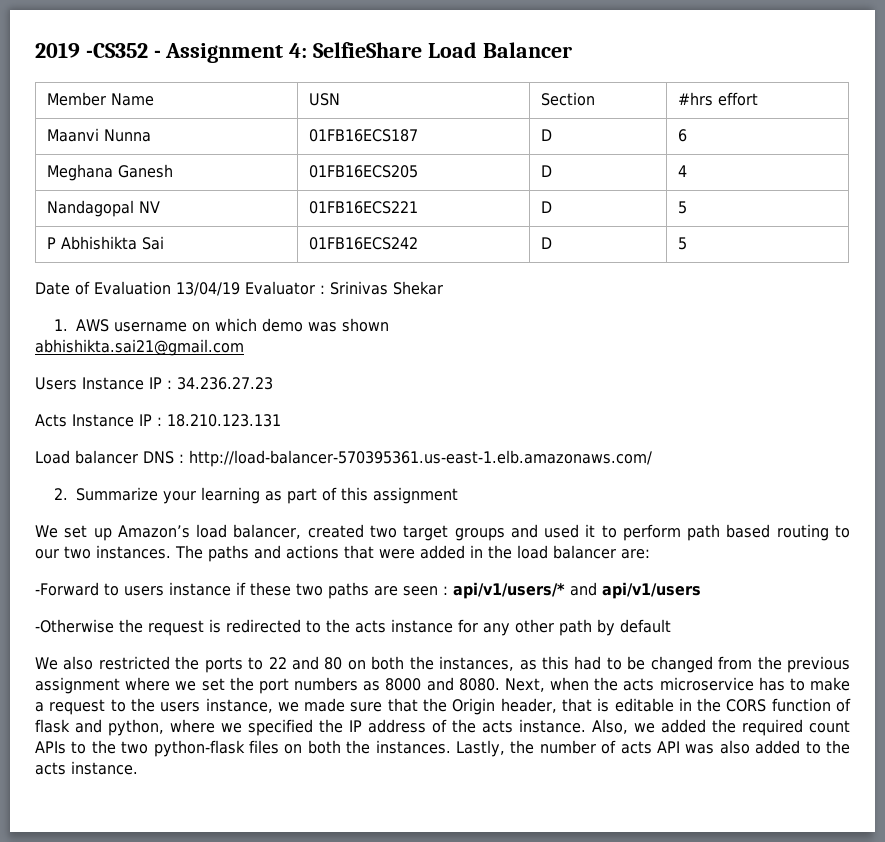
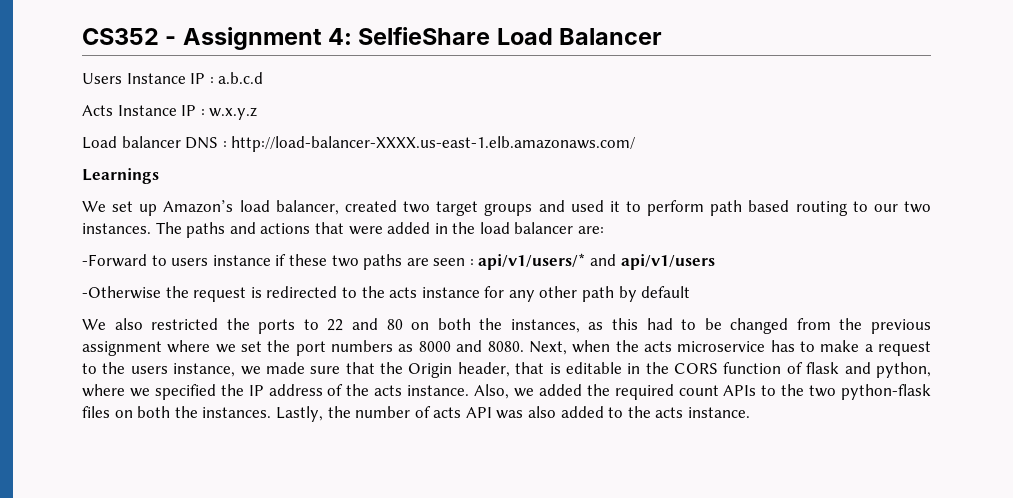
[35,42,148,58] 2019 -CS352 -> [82,28,159,45] CS352
[46,92,154,106] [308,93,340,106] [540,92,595,106] [677,92,758,106] [46,128,151,142] [308,129,418,142] [540,129,552,141] [677,129,687,142] [46,164,173,181] [308,165,418,178] [540,165,552,177] [677,165,687,177] [46,200,160,217] [308,201,418,214] [540,201,552,213] [677,201,687,214] [46,236,164,250] [308,237,418,250] [540,237,552,249] [677,237,687,250] [35,281,443,296] [53,318,389,332] [35,339,244,356] // Member Name | USN | Section | #hrs effort // Maanvi Nunna | 01FB16ECS187 | D | 6 // Meghana Ganesh | 01FB16ECS205 | D | 4 // Nandagopal NV | 01FB16ECS221 | D | 5 // P Abhishikta Sai | 01FB16ECS242 | D | 5 // Date of Evaluation 13/04/19 Evaluator : Srinivas Shekar // 1. AWS username on which demo was shown // abhishikta.sai21@gmail.com -> (663, 36) none
[177,377,273,390] 34.236.27.23 -> [218,72,264,84] a.b.c.d
[167,414,281,427] 18.210.123.131 -> [209,107,258,120] w.x.y.z
[189,450,652,467] [53,487,458,504] http://load-balancer-570395361.us-east-1.elb.amazonaws.com/ // 2. Summarize your learning as part of this assignment -> [231,136,636,152] [82,168,159,184] http://load-balancer-XXXX.us-east-1.elb.amazonaws.com/ // Learnings

